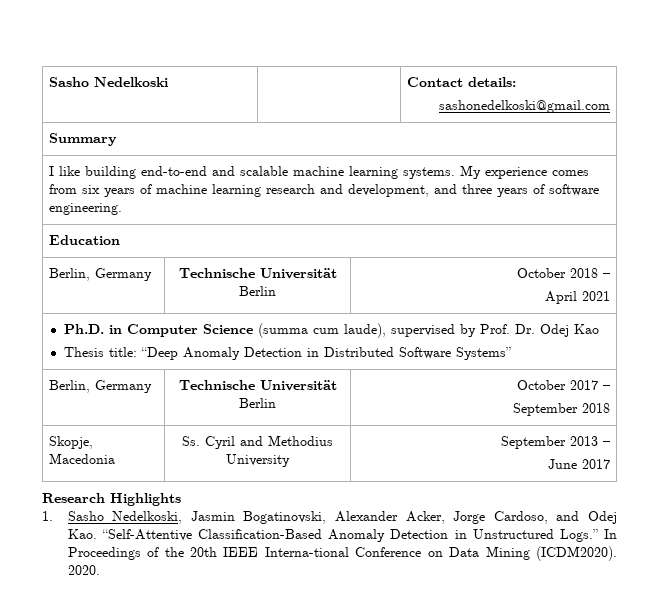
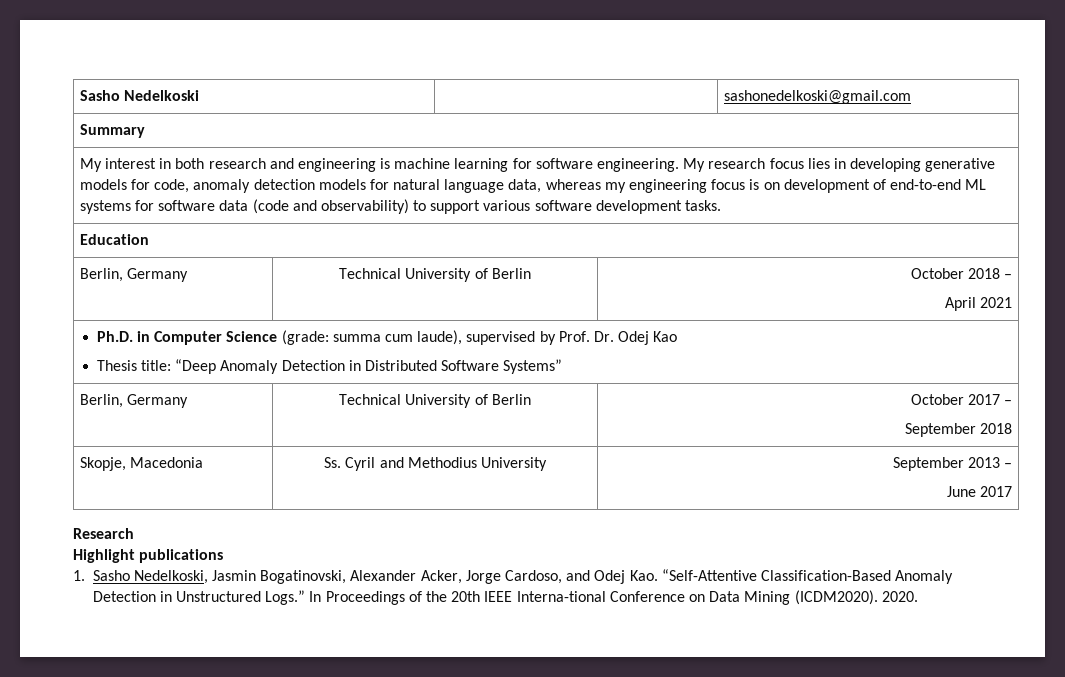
[406,77,516,87] Contact details: // -> (199, 95) none
[48,165,589,179] [48,184,599,197] [48,203,122,215] I like building end-to-end and scalable machine learning systems. My experience comes from six years of machine learning research and development, and three years of software engineering. -> [79,158,996,172] [79,179,987,193] [79,199,722,214] My interest in both research and engineering is machine learning for software engineering. My research focus lies in developing generative models for code, anomaly detection models for natural language data, whereas my engineering focus is on development of end-to-end ML systems for software data (code and observability) to support various software development tasks.
[178,268,337,279] Technische Universität -> [339,268,488,282] Technical University of
[258,323,309,338] (summa -> [281,330,381,345] (grade: summa
[178,380,337,391] Technische Universität -> [339,394,488,408] Technical University of
[110,493,181,506] Highlights -> [73,549,224,563] // Highlight publications

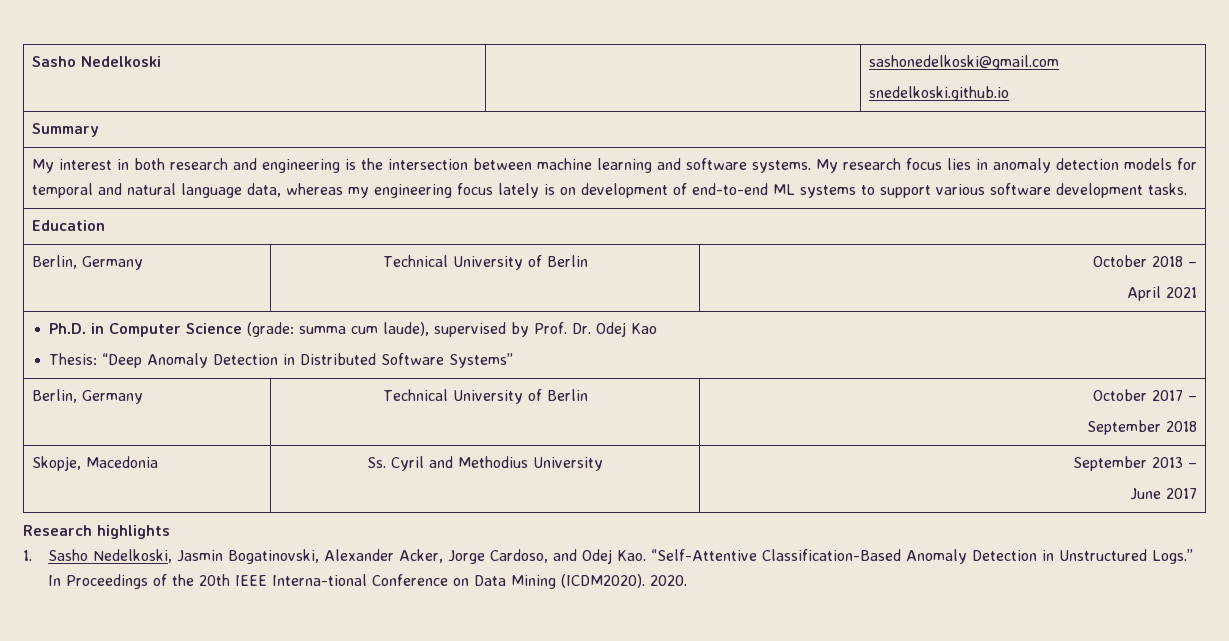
(911, 97) none -> [868,86,1009,101] // snedelkoski.github.io
[394,158,680,172] machine learning for software engineering. -> [360,158,811,173] the intersection between machine learning and software systems.
[850,158,996,172] [79,179,190,193] developing generative models for code, -> (988, 164) none
(389, 184) none -> [31,183,122,198] temporal and
(746, 184) none -> [497,183,539,198] lately
[134,199,409,214] for software data (code and observability) -> (856, 191) none
[96,360,172,371] Thesis title: -> [49,353,98,365] Thesis:
[73,549,224,563] // Highlight publications -> [97,525,170,539] highlights

